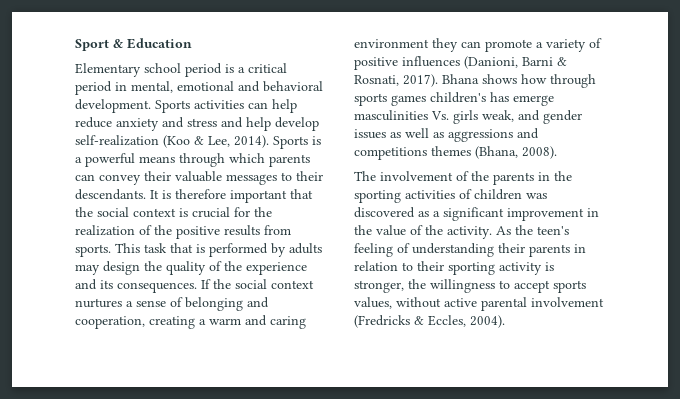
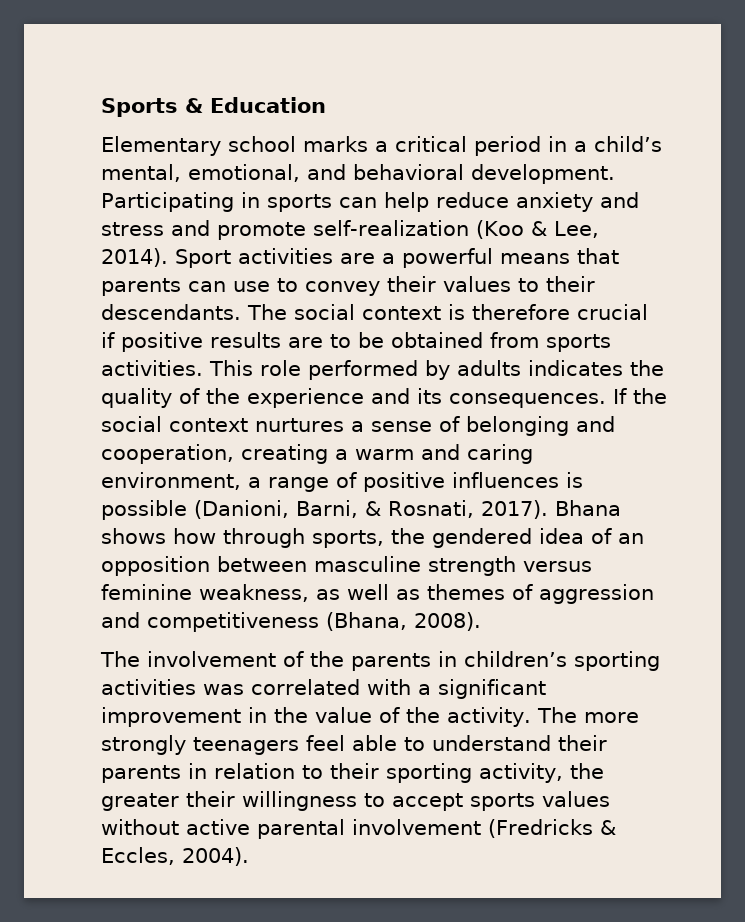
[75,39,109,51] Sport -> [101,98,178,117] Sports
[185,63,234,77] period is -> [303,136,368,152] marks
[131,81,323,93] [75,99,244,113] mental, emotional and behavioral development. Sports activities -> [574,136,662,152] [101,164,615,184] [101,192,332,212] a child’s mental, emotional, and behavioral development. Participating in sports
[246,117,319,131] help develop -> [217,222,306,240] promote
[273,136,321,149] [75,153,310,167] [75,171,323,185] [75,189,313,203] [75,207,272,218] [75,225,291,239] [75,243,205,257] Sports is a powerful means through which parents can convey their valuable messages to their descendants. It is therefore important that the social context is crucial for the realization of the positive results from sports. This task that is -> [175,248,619,268] [101,276,595,296] [101,304,648,320] [101,332,611,352] [101,360,301,376] Sport activities are a powerful means that parents can use to convey their values to their descendants. The social context is therefore crucial if positive results are to be obtained from sports activities. This role
[75,261,140,275] may design -> [528,360,623,376] indicates
[354,38,602,52] [354,56,553,70] environment they can promote a variety of positive influences (Danioni, Barni -> [101,472,583,492] [101,500,358,520] environment, a range of positive influences is possible (Danioni, Barni,
[354,92,554,106] [354,110,582,124] [354,128,539,142] [354,146,471,160] sports games children's has emerge masculinities Vs. girls weak, and gender issues as well as aggressions and competitions themes -> [312,528,644,548] [101,556,592,576] [101,584,654,604] [101,612,319,632] sports, the gendered idea of an opposition between masculine strength versus feminine weakness, as well as themes of aggression and competitiveness
[554,171,572,181] the -> [464,651,567,667] children’s
[459,189,547,200] [354,207,429,218] of children was discovered as -> [203,679,411,695] was correlated with
[496,225,569,235] [354,243,494,257] As the teen's feeling of understanding -> [536,707,639,723] [101,735,551,755] The more strongly teenagers feel able to understand
[499,262,554,275] [354,279,426,293] activity is stronger, the -> [479,763,604,783] [101,791,235,811] activity, the greater their
[354,297,392,309] values, -> [542,791,610,807] values

